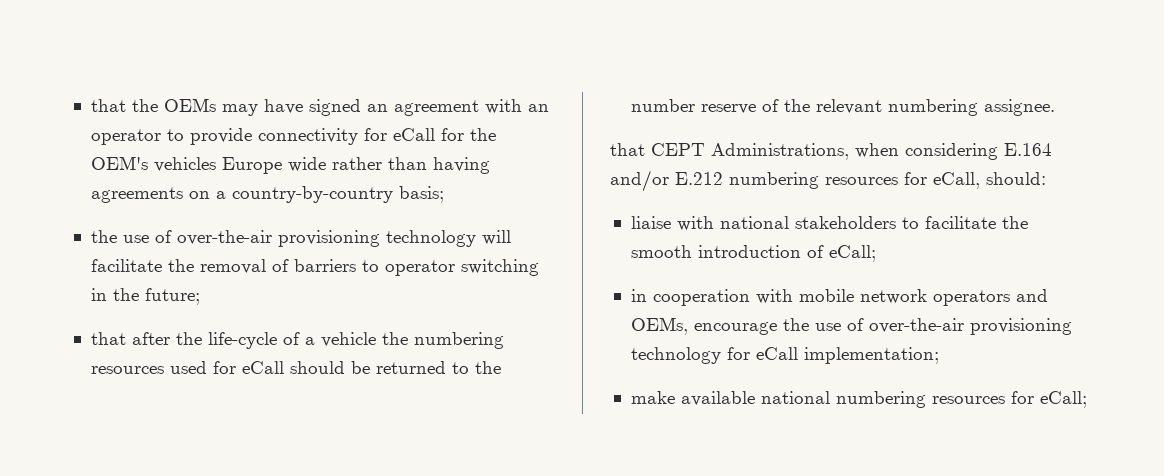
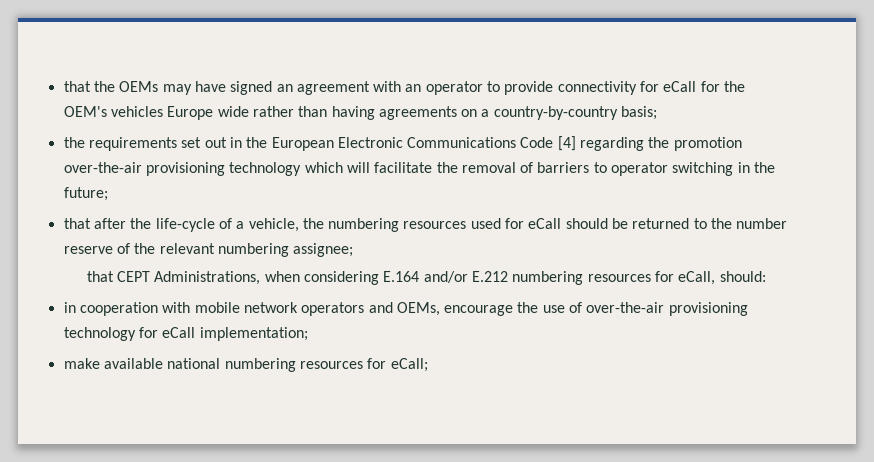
[122,230,476,247] use of over-the-air provisioning technology -> [88,136,742,151] [63,162,343,176] requirements set out in the European Electronic Communications Code [4] regarding the promotion over-the-air provisioning technology which
[320,332,376,347] vehicle -> [248,218,299,232] vehicle,
[983,99,1055,116] assignee. -> [293,243,354,257] assignee;
[630,216,1028,231] [630,245,876,262] // liaise with national stakeholders to facilitate the smooth introduction of eCall; -> (766, 276) none

